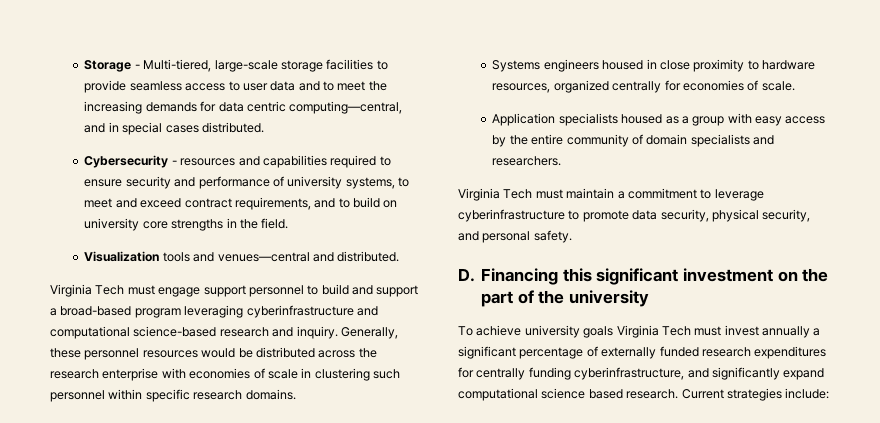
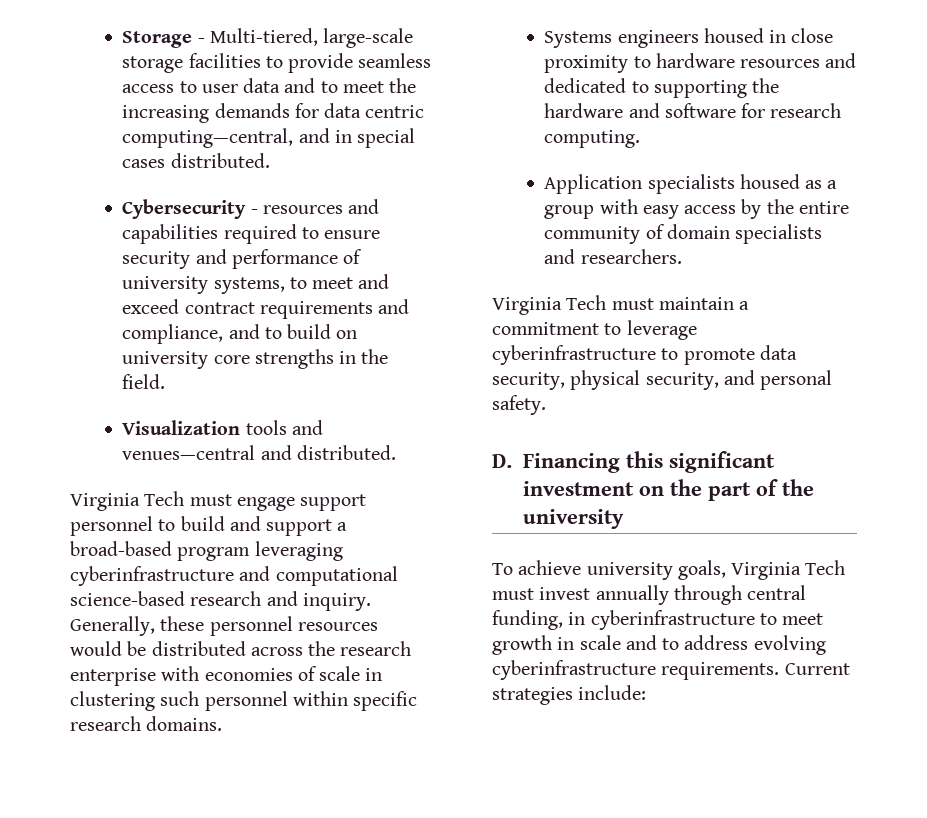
[234,197,311,210] requirements, -> [259,299,410,319] [122,324,224,344] requirements and compliance,
[492,80,795,93] resources, organized centrally for economies of scale. -> [740,53,857,68] [544,78,780,98] [544,103,842,118] [544,130,641,148] resources and dedicated to supporting the hardware and software for research computing.
[583,326,614,338] goals -> [677,560,726,580] goals,
[813,328,821,336] [458,346,827,359] [458,367,825,380] [458,388,679,401] a significant percentage of externally funded research expenditures for centrally funding cyberinfrastructure, and significantly expand computational science based research. -> [673,585,807,605] [492,610,824,630] [492,635,826,655] [492,660,780,680] through central funding, in cyberinfrastructure to meet growth in scale and to address evolving cyberinfrastructure requirements.

